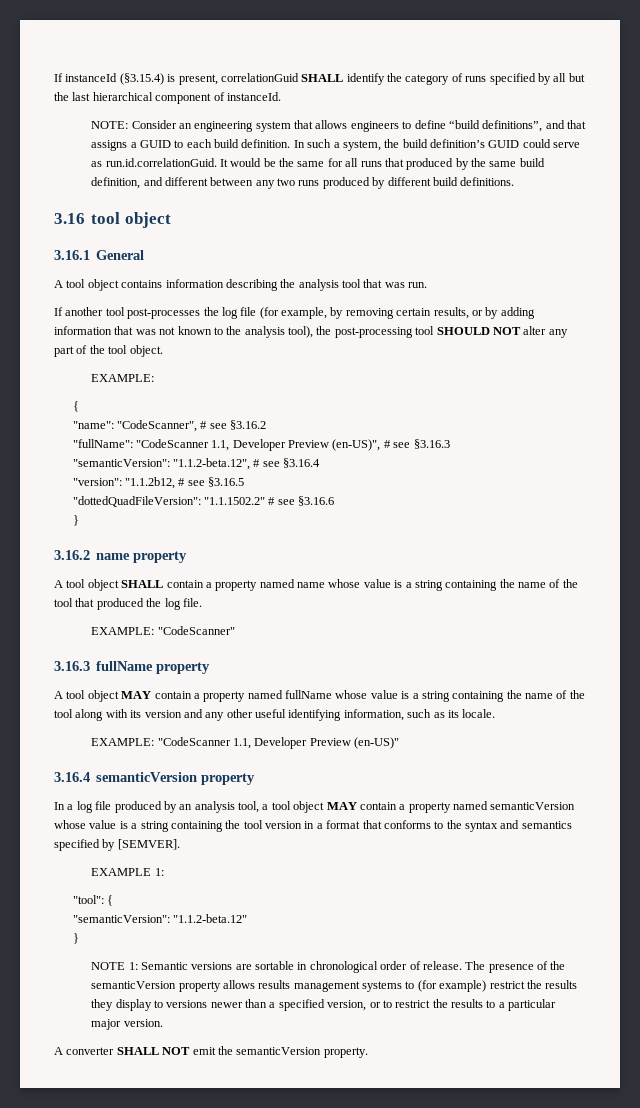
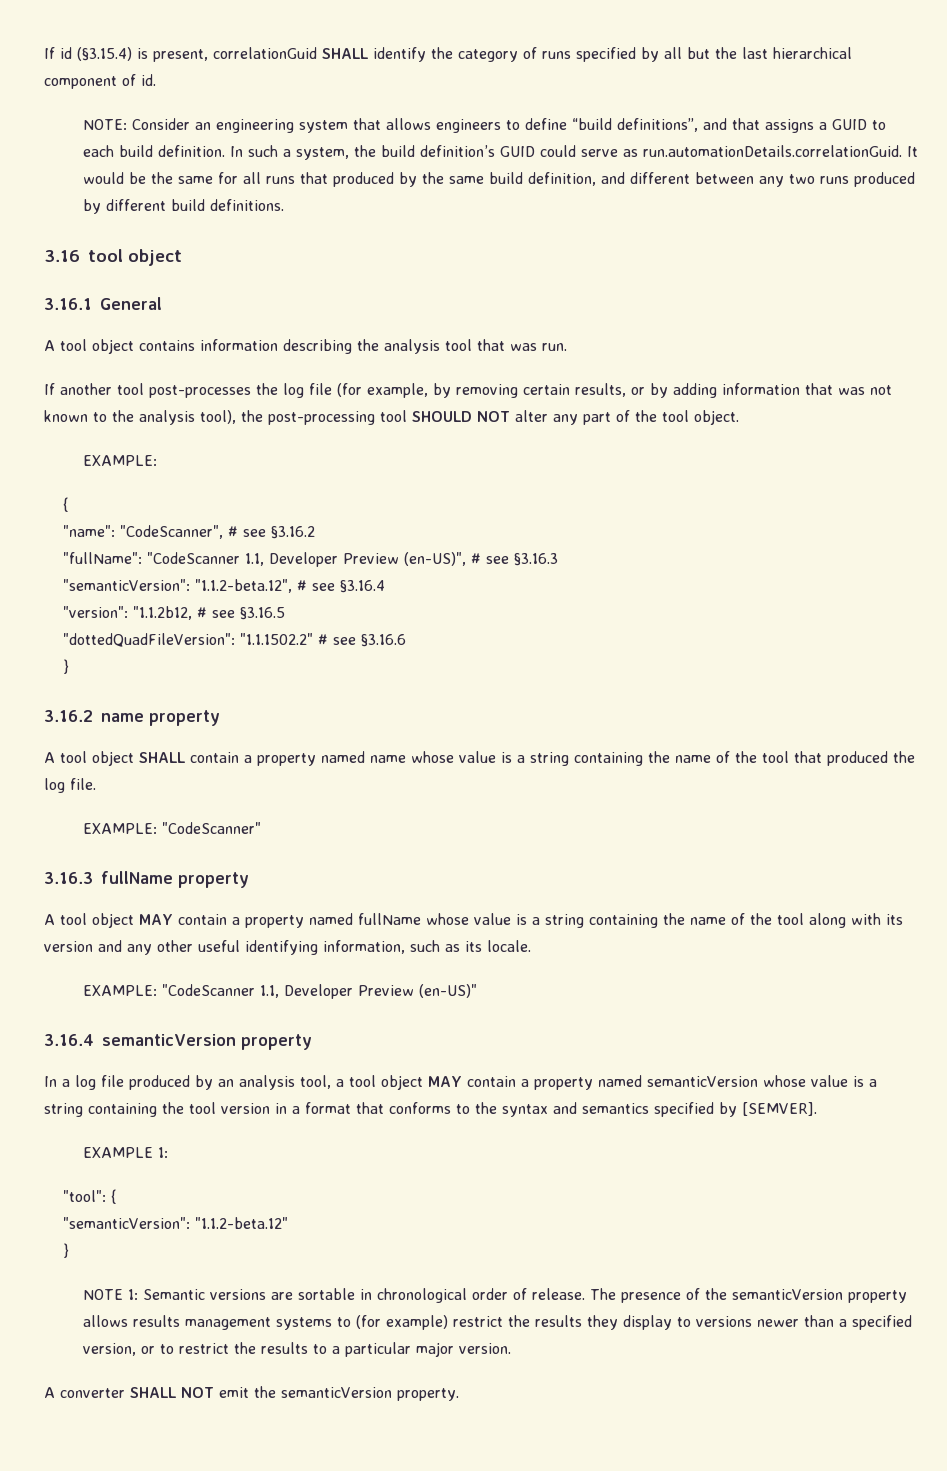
[54,73,118,82] If instanceId -> [44,47,72,59] If id
[226,92,281,101] instanceId. -> [141,74,156,86] id.
[105,158,217,167] run.id.correlationGuid. -> [642,145,902,157] run.automationDetails.correlationGuid.

